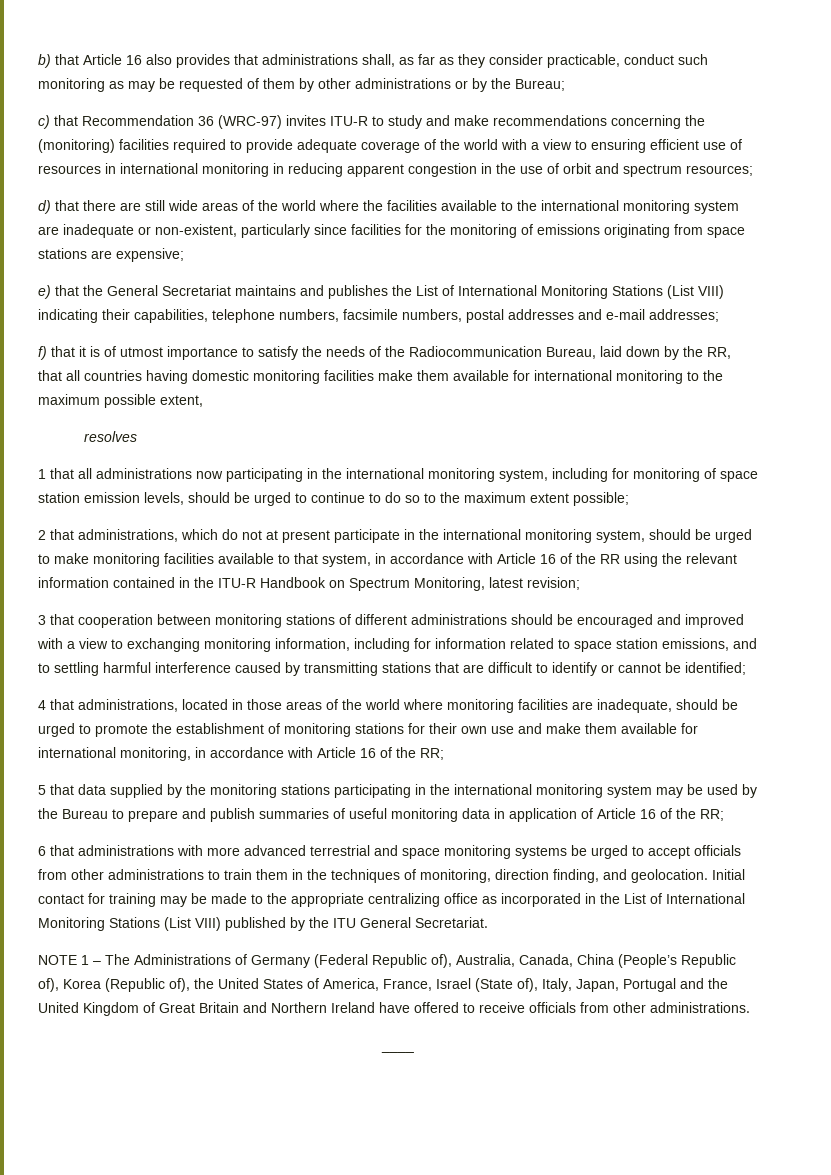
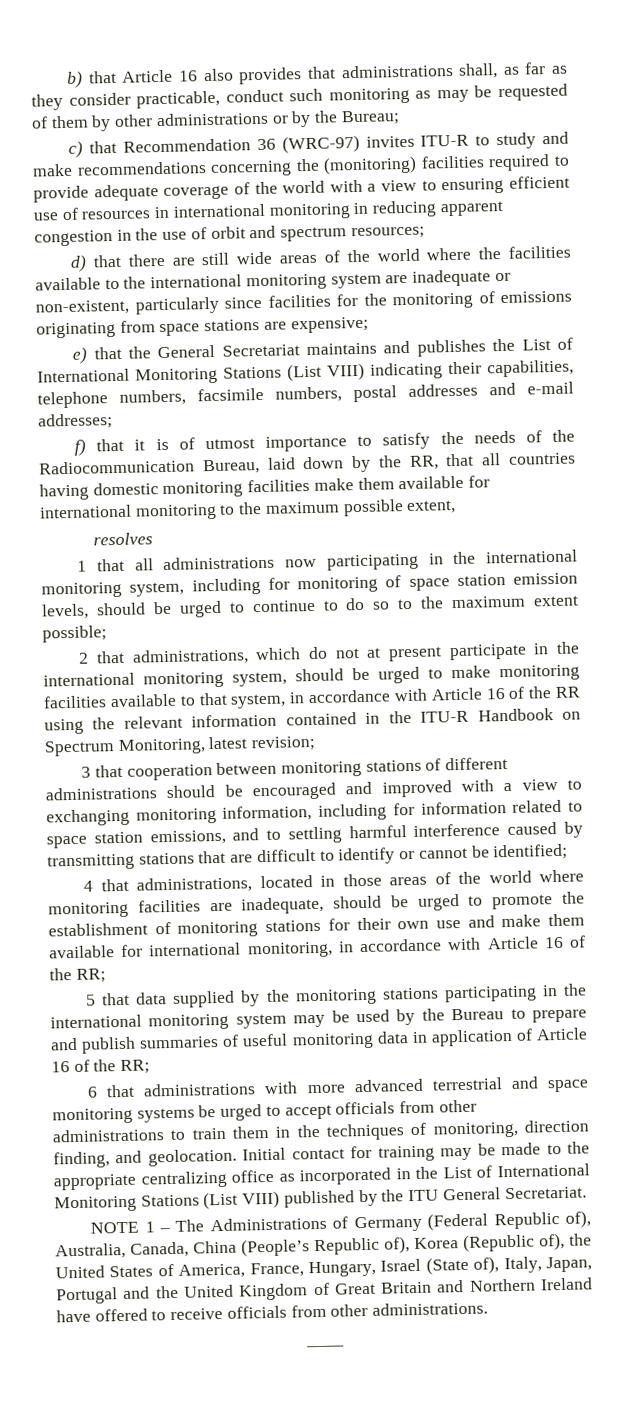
(432, 985) none -> [308,1260,376,1278] Hungary,

